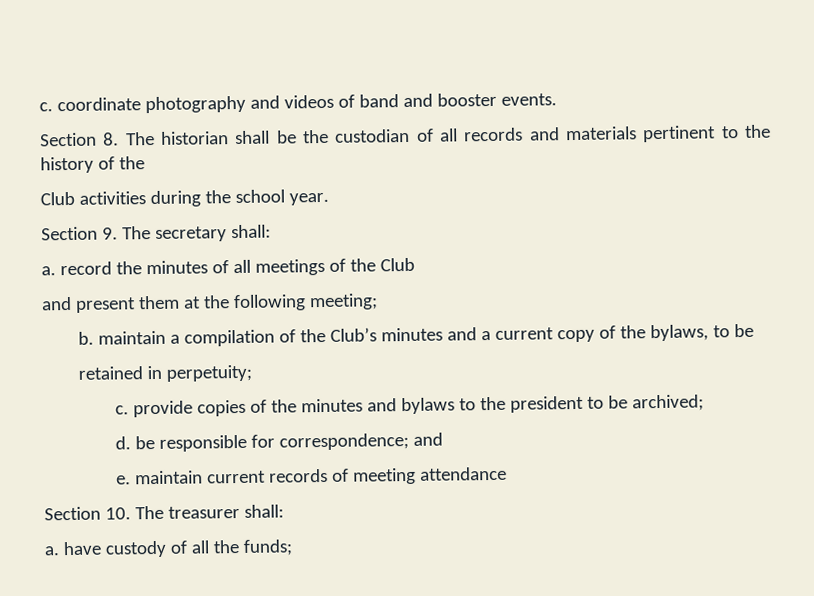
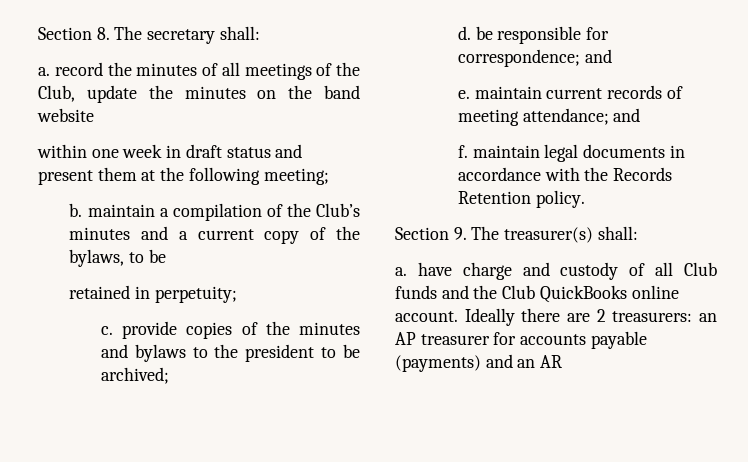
[39,92,557,114] [40,124,771,147] [40,156,145,174] [40,189,329,208] [41,226,118,241] c. coordinate photography and videos of band and booster events. // Section 8. The historian shall be the custodian of all records and materials pertinent to the history of the // Club activities during the school year. // Section 9. -> [38,27,110,40] Section 8.
[379,257,415,272] Club // -> [38,85,360,103] [37,108,94,122] [37,144,271,158] Club, update the minutes on the band website // within one week in draft status
[420,466,508,481] [44,505,240,521] attendance // Section 10. The treasurer -> [522,108,641,125] [457,144,685,162] [457,167,673,181] [457,190,585,208] [395,226,594,243] attendance; and // f. maintain legal documents in accordance with the Records Retention policy. // Section 9. The treasurer(s)
(102, 548) none -> [462,262,550,280] charge and
[212,539,293,556] the funds; -> [684,262,717,276] [395,285,679,303] [395,308,717,326] [395,331,647,349] [395,354,563,372] Club funds and the Club QuickBooks online account. Ideally there are 2 treasurers: an AP treasurer for accounts payable (payments) and an AR

